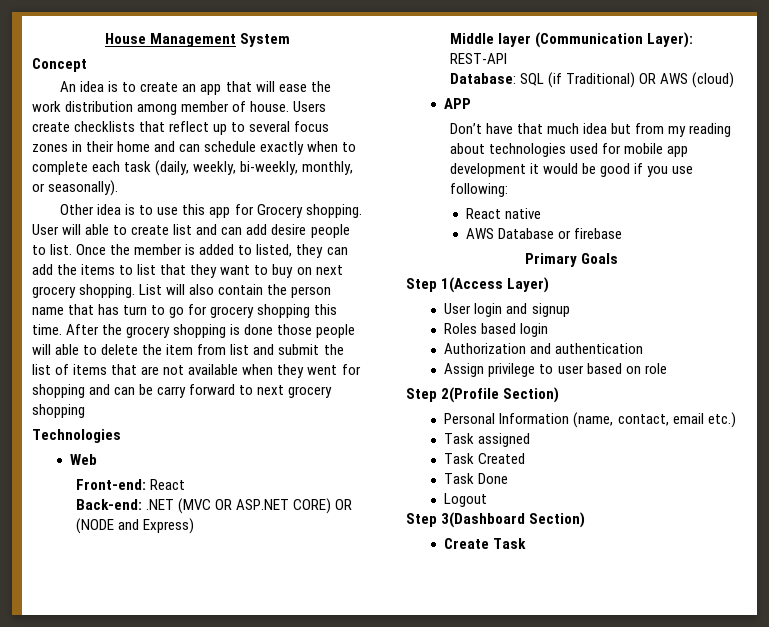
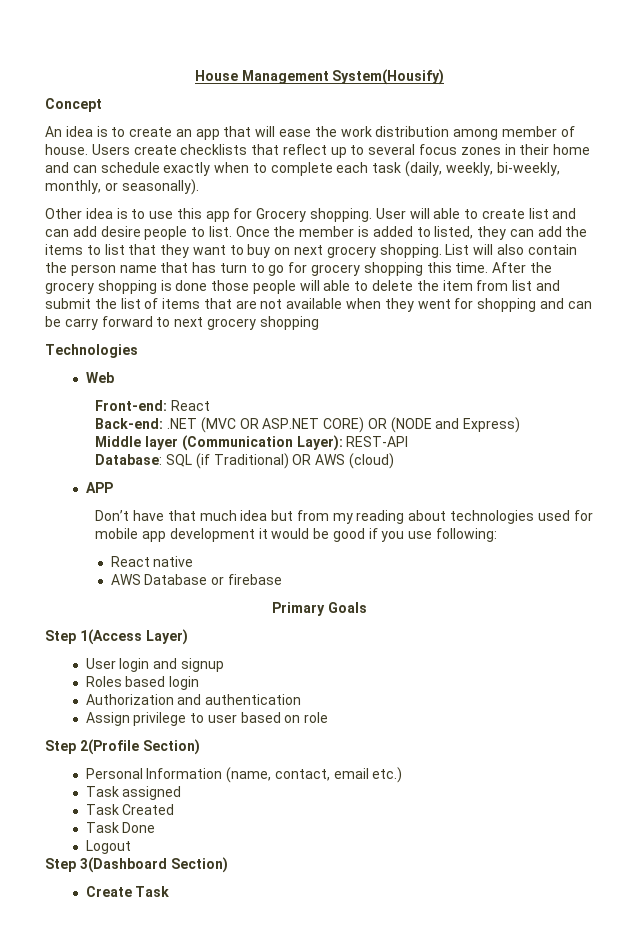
[240,33,291,47] System -> [332,69,445,85] System(Housify)

